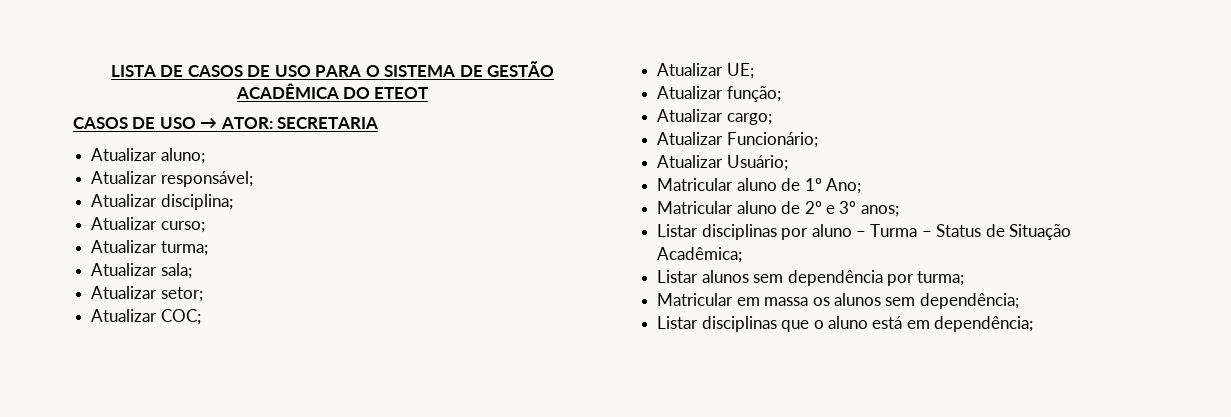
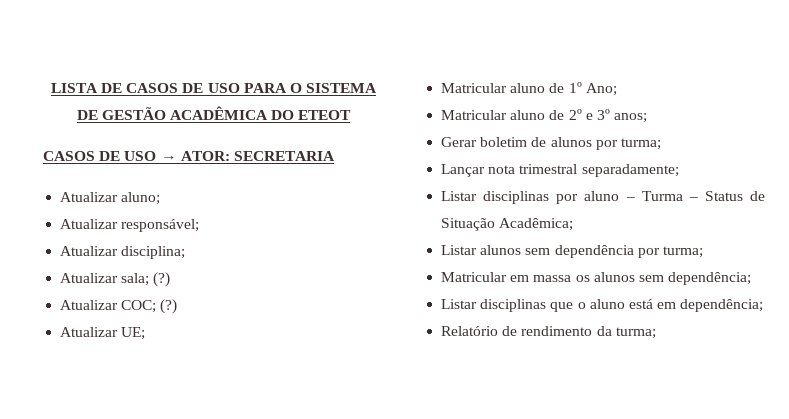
[91,217,205,233] [91,240,208,256] // Atualizar curso; // Atualizar turma; -> (186, 252) none
[91,286,203,302] // Atualizar setor; -> [153,272,171,287] (?)
(201, 317) none -> [160,299,178,314] (?)
[657,86,781,102] [657,109,772,125] [657,132,818,148] [657,155,788,171] // Atualizar função; // Atualizar cargo; // Atualizar Funcionário; // Atualizar Usuário; -> (146, 333) none
(899, 211) none -> [441,137,661,150] [441,164,679,177] // Gerar boletim de alunos por turma; // Lançar nota trimestral separadamente;
(1034, 324) none -> [441,326,656,339] // Relatório de rendimento da turma;

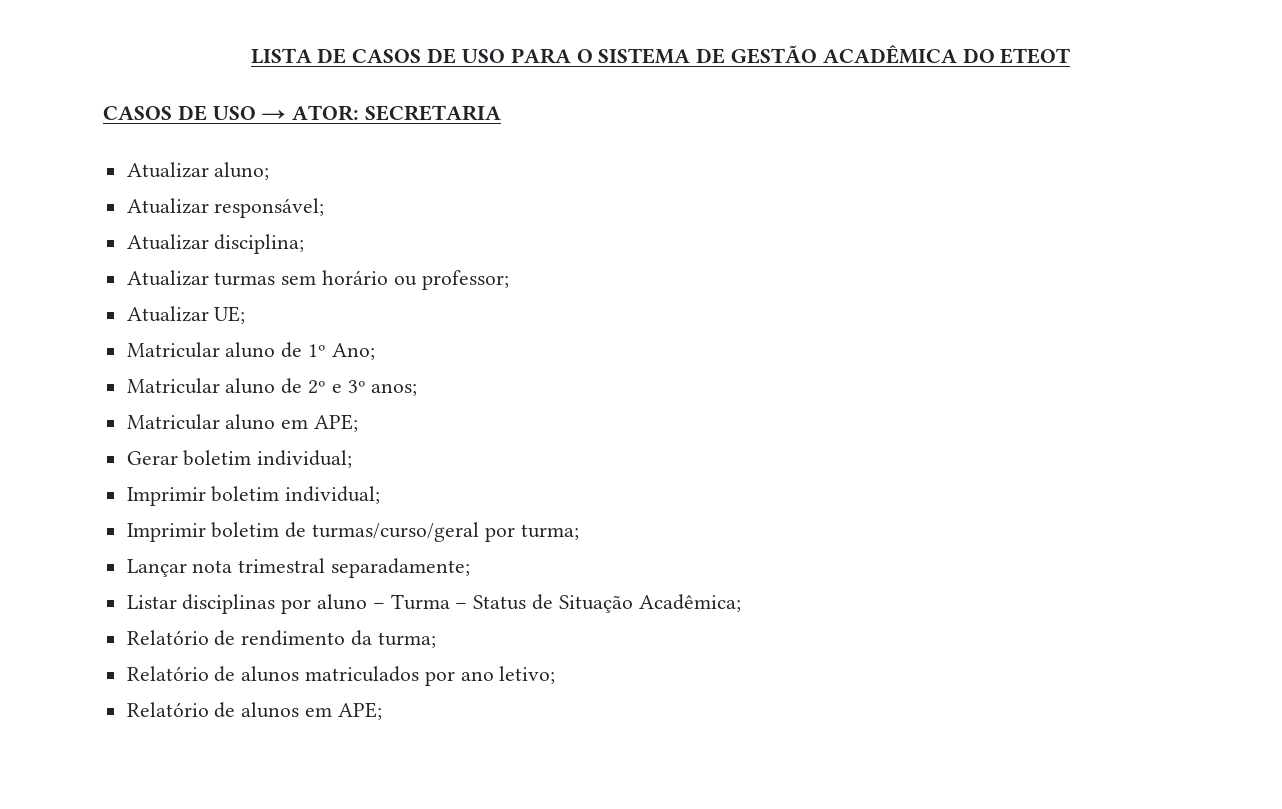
[121,272,171,287] [60,299,178,314] sala; (?) // Atualizar COC; (?) -> [214,270,509,290] turmas sem horário ou professor;
[441,137,592,147] Gerar boletim de alunos -> [126,414,359,432] [126,450,353,468] [126,486,381,506] [126,522,480,542] Matricular aluno em APE; // Gerar boletim individual; // Imprimir boletim individual; // Imprimir boletim de turmas/curso/geral
[441,245,703,258] [441,272,752,285] [441,299,764,312] // Listar alunos sem dependência por turma; // Matricular em massa os alunos sem dependência; // Listar disciplinas que o aluno está em dependência; -> (741, 603) none
(656, 333) none -> [126,666,556,686] [126,702,382,720] // Relatório de alunos matriculados por ano letivo; // Relatório de alunos em APE;

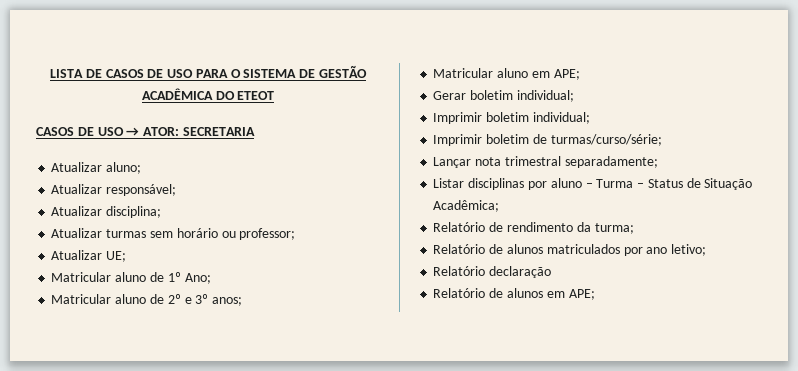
[312,522,579,542] turmas/curso/geral por turma; -> [550,134,662,146] turmas/curso/série;
(556, 675) none -> [433,266,552,278] // Relatório declaração

